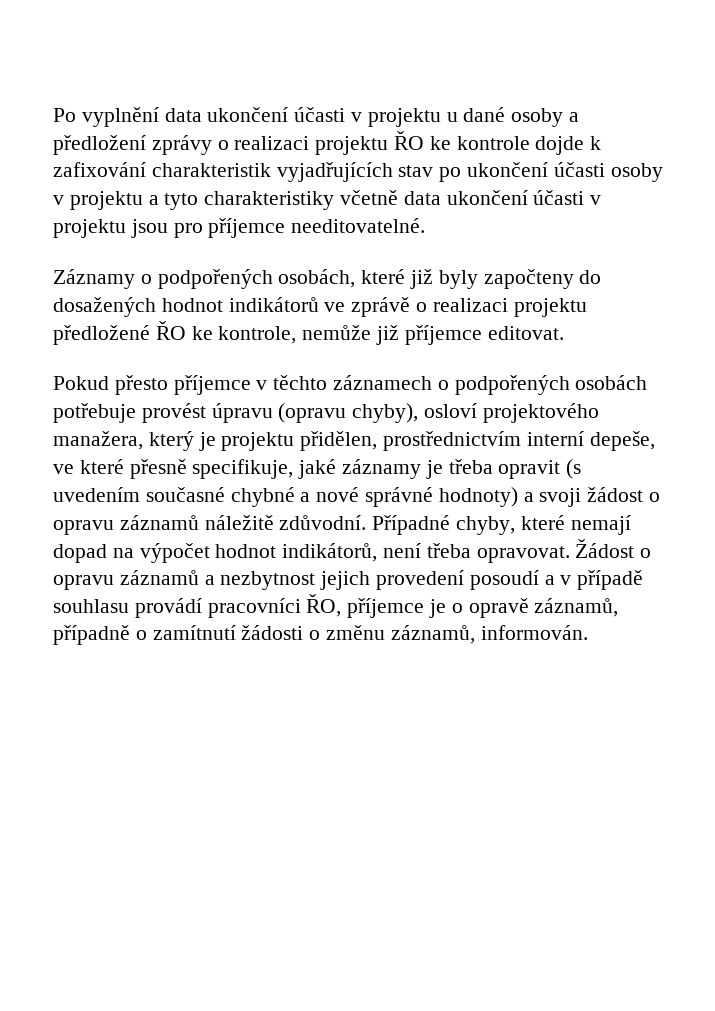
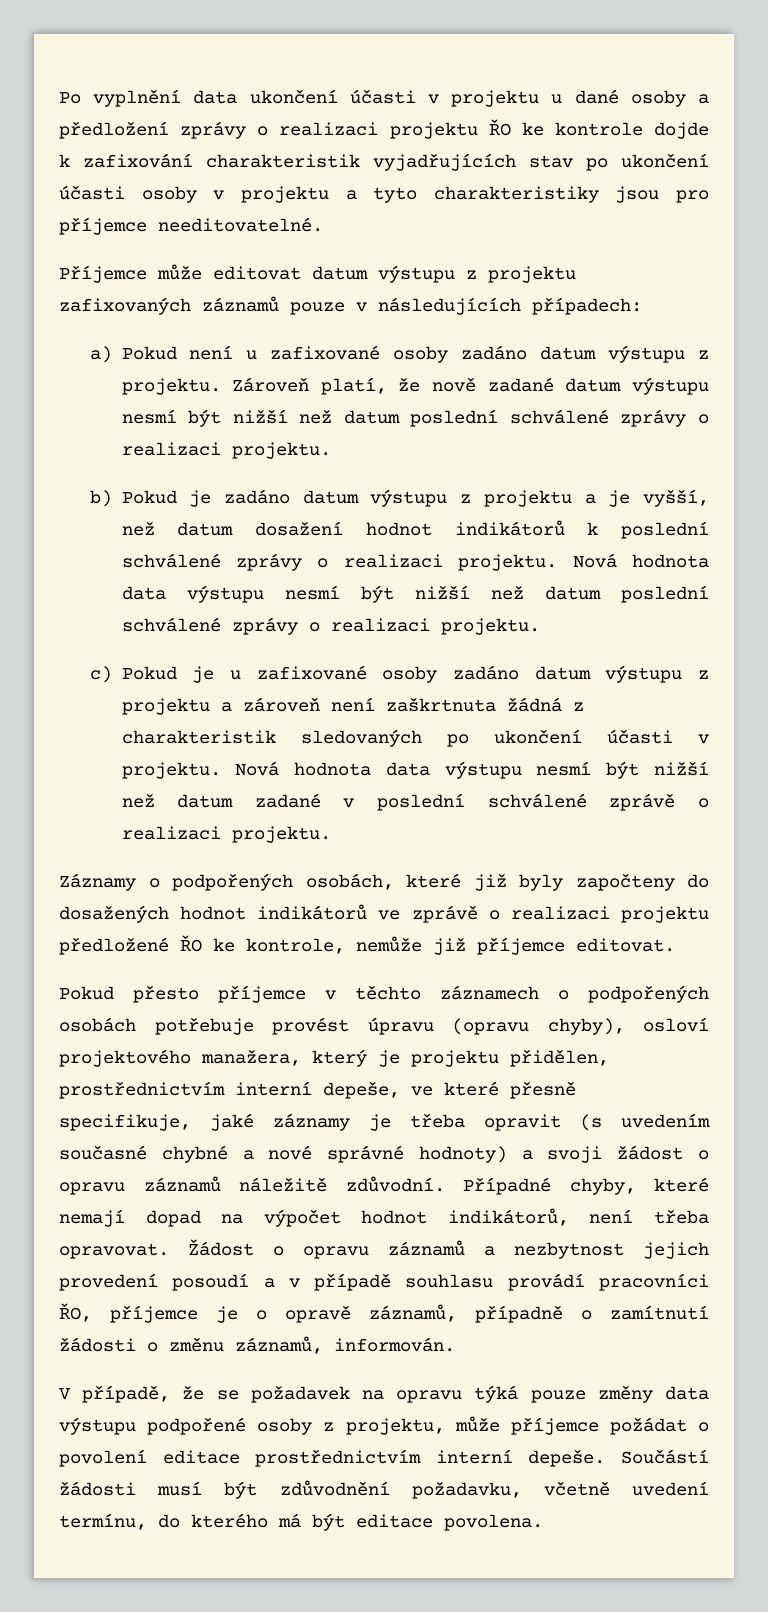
[340,190,602,205] [53,218,426,238] včetně data ukončení účasti v projektu jsou pro příjemce needitovatelné. -> [615,186,709,203] [59,217,323,235] [59,264,576,283] [59,296,642,315] [90,345,709,363] [121,377,709,395] [121,409,709,427] [121,442,331,459] [90,489,709,507] [121,520,709,539] [121,553,709,571] [121,585,709,603] [121,617,540,635] [90,665,709,683] [121,697,584,715] [121,729,709,747] [121,761,709,779] [121,793,709,811] [121,826,331,843] jsou pro příjemce needitovatelné. // Příjemce může editovat datum výstupu z projektu zafixovaných záznamů pouze v následujících případech: // a) Pokud není u zafixované osoby zadáno datum výstupu z projektu. Zároveň platí, že nově zadané datum výstupu nesmí být nižší než datum poslední schválené zprávy o realizaci projektu. // b) Pokud je zadáno datum výstupu z projektu a je vyšší, než datum dosažení hodnot indikátorů k poslední schválené zprávy o realizaci projektu. Nová hodnota data výstupu nesmí být nižší než datum poslední schválené zprávy o realizaci projektu. // c) Pokud je u zafixované osoby zadáno datum výstupu z projektu a zároveň není zaškrtnuta žádná z charakteristik sledovaných po ukončení účasti v projektu. Nová hodnota data výstupu nesmí být nižší než datum zadané v poslední schválené zprávě o realizaci projektu.
(588, 632) none -> [59,1385,709,1403] [59,1416,709,1435] [59,1449,710,1467] [59,1480,709,1499] [59,1513,543,1531] // V případě, že se požadavek na opravu týká pouze změny data výstupu podpořené osoby z projektu, může příjemce požádat o povolení editace prostřednictvím interní depeše. Součástí žádosti musí být zdůvodnění požadavku, včetně uvedení termínu, do kterého má být editace povolena.

